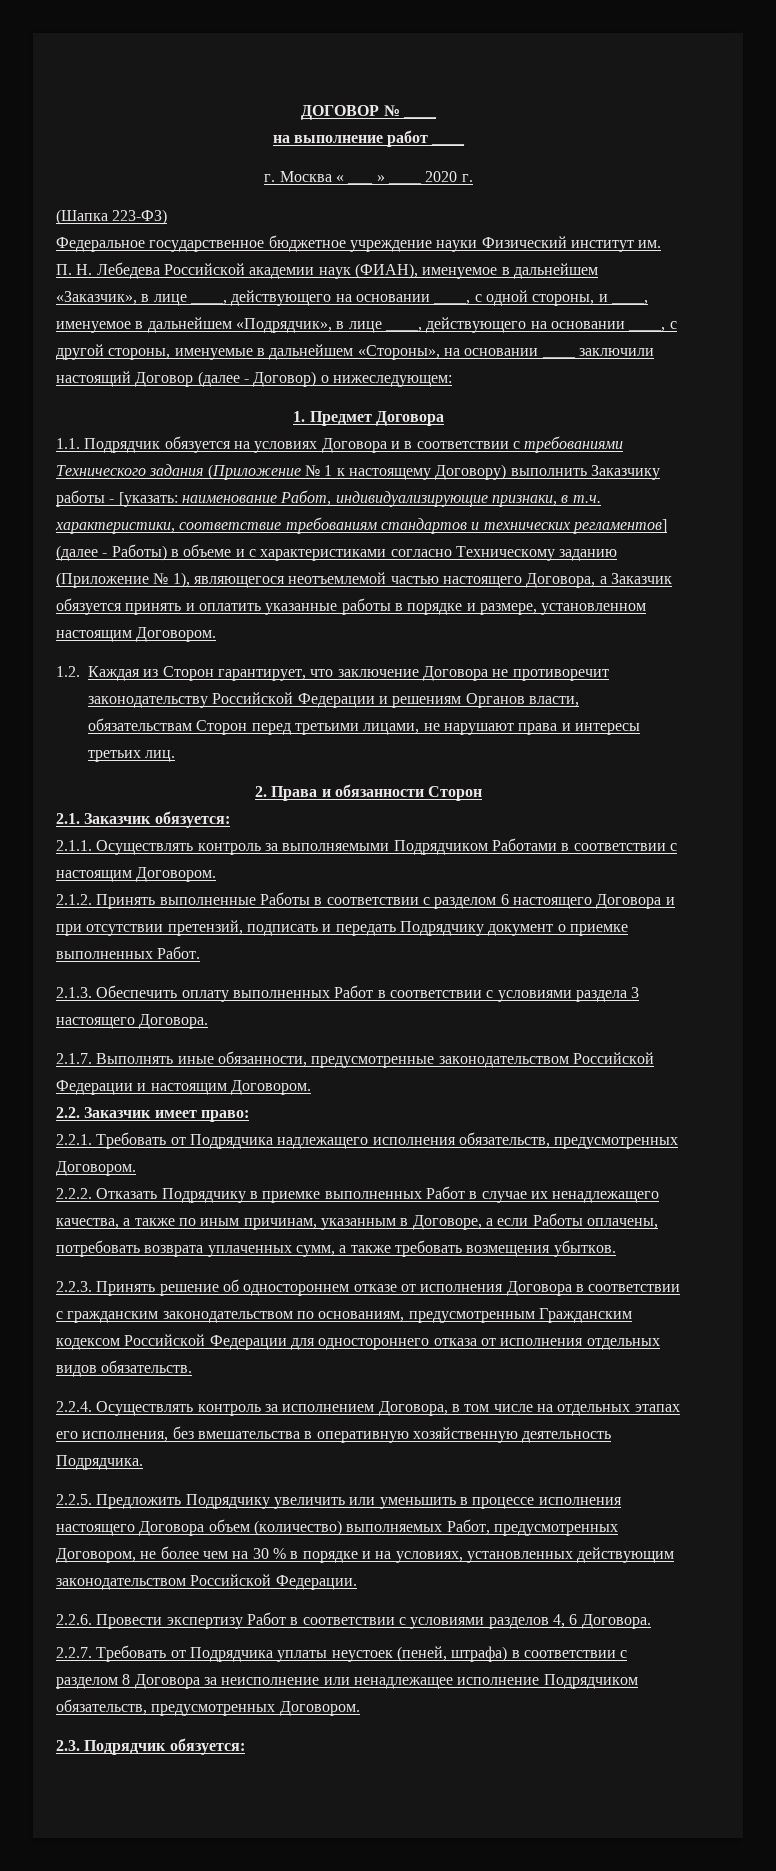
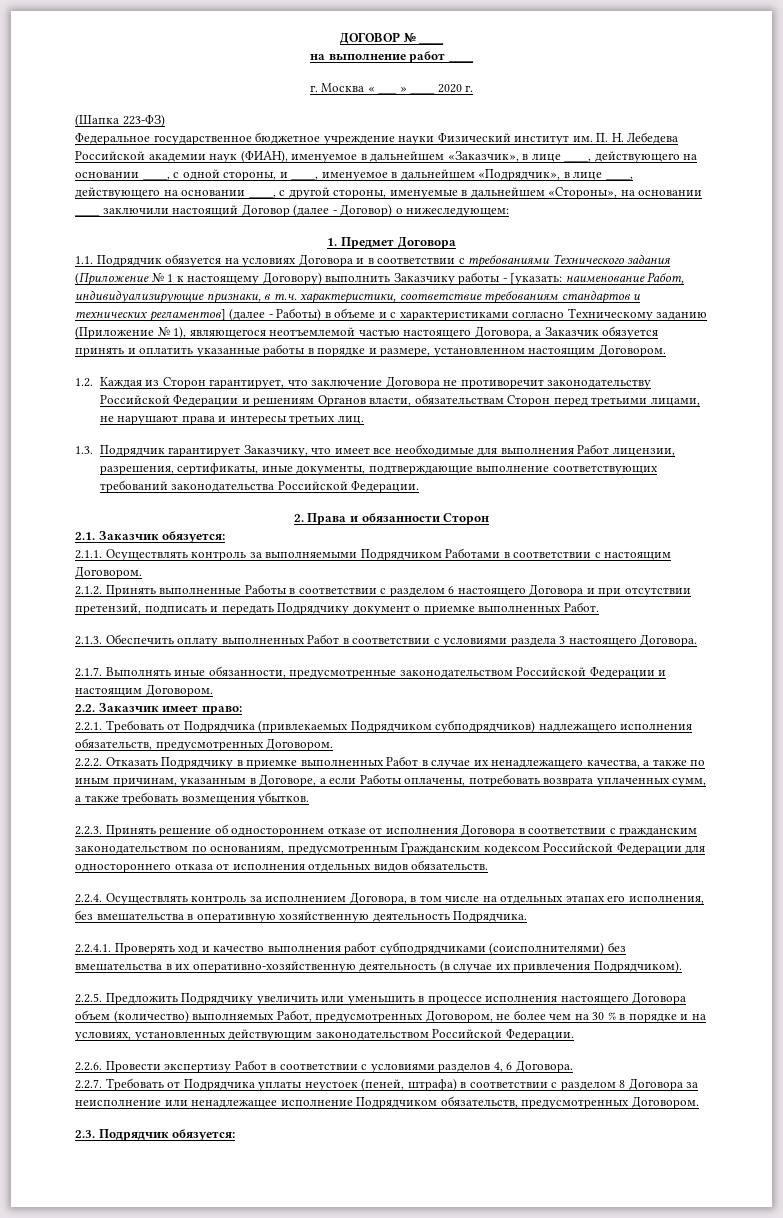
(176, 756) none -> [75,444,675,457] [99,463,658,475] [99,480,420,493] // 1.3. Подрядчик гарантирует Заказчику, что имеет все необходимые для выполнения Работ лицензии, разрешения, сертификаты, иные документы, подтверждающие выполнение соответствующих требований законодательства Российской Федерации.
(273, 1141) none -> [258,720,536,733] (привлекаемых Подрядчиком субподрядчиков)
(143, 1462) none -> [75,942,626,955] [75,960,682,973] // 2.2.4.1. Проверять ход и качество выполнения работ субподрядчиками (соисполнителями) без вмешательства в их оперативно-хозяйственную деятельность (в случае их привлечения Подрядчиком).

